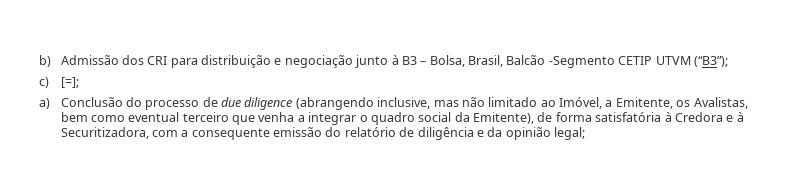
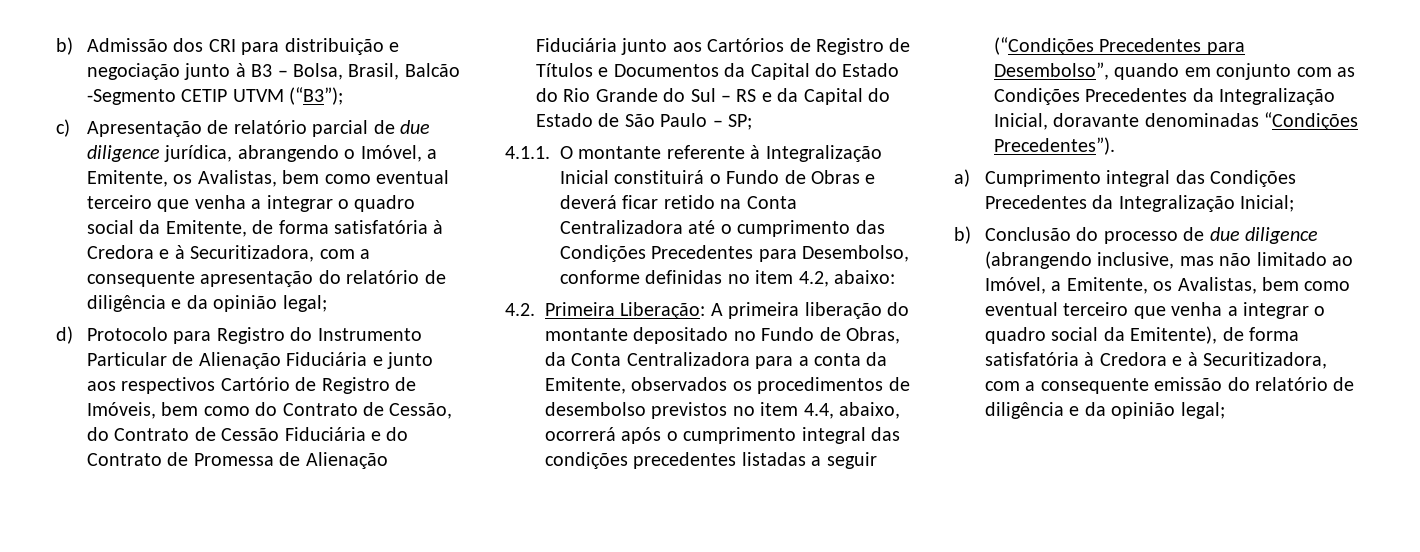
[60,77,79,88] [39,98,50,109] [=]; // a) -> [87,120,431,137] [87,145,438,162] [87,170,450,187] [87,195,416,212] [87,220,444,237] [87,245,371,262] [87,270,446,287] [87,295,327,312] [56,326,422,344] [87,352,434,369] [87,377,417,394] [87,402,453,419] [87,427,409,441] [87,452,388,469] [536,38,911,55] [536,63,900,80] [536,88,891,105] [536,113,753,130] [505,145,882,162] [560,170,876,184] [560,195,797,209] [560,220,885,237] [560,245,910,262] [560,270,895,287] [505,302,909,319] [545,327,900,344] [545,352,888,369] [545,377,910,394] [545,402,900,419] [545,427,900,444] [545,452,877,469] [994,37,1245,55] [994,62,1355,80] [994,88,1336,105] [994,112,1359,130] [994,137,1115,155] [954,169,1297,187] [985,195,1295,212] [954,226,971,244] Apresentação de relatório parcial de due diligence jurídica, abrangendo o Imóvel, a Emitente, os Avalistas, bem como eventual terceiro que venha a integrar o quadro social da Emitente, de forma satisfatória à Credora e à Securitizadora, com a consequente apresentação do relatório de diligência e da opinião legal; // d) Protocolo para Registro do Instrumento Particular de Alienação Fiduciária e junto aos respectivos Cartório de Registro de Imóveis, bem como do Contrato de Cessão, do Contrato de Cessão Fiduciária e do Contrato de Promessa de Alienação Fiduciária junto aos Cartórios de Registro de Títulos e Documentos da Capital do Estado do Rio Grande do Sul – RS e da Capital do Estado de São Paulo – SP; // 4.1.1. O montante referente à Integralização Inicial constituirá o Fundo de Obras e deverá ficar retido na Conta Centralizadora até o cumprimento das Condições Precedentes para Desembolso, conforme definidas no item 4.2, abaixo: // 4.2. Primeira Liberação: A primeira liberação do montante depositado no Fundo de Obras, da Conta Centralizadora para a conta da Emitente, observados os procedimentos de desembolso previstos no item 4.4, abaixo, ocorrerá após o cumprimento integral das condições precedentes listadas a seguir (“Condições Precedentes para Desembolso”, quando em conjunto com as Condições Precedentes da Integralização Inicial, doravante denominadas “Condições Precedentes”). // a) Cumprimento integral das Condições Precedentes da Integralização Inicial; // b)

